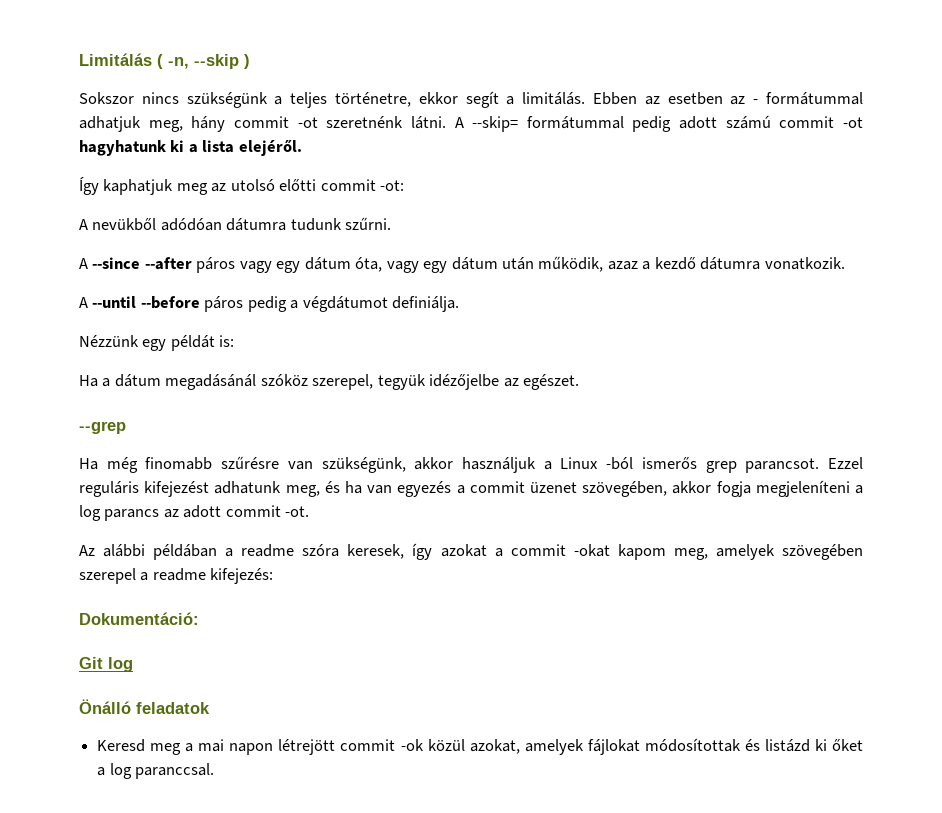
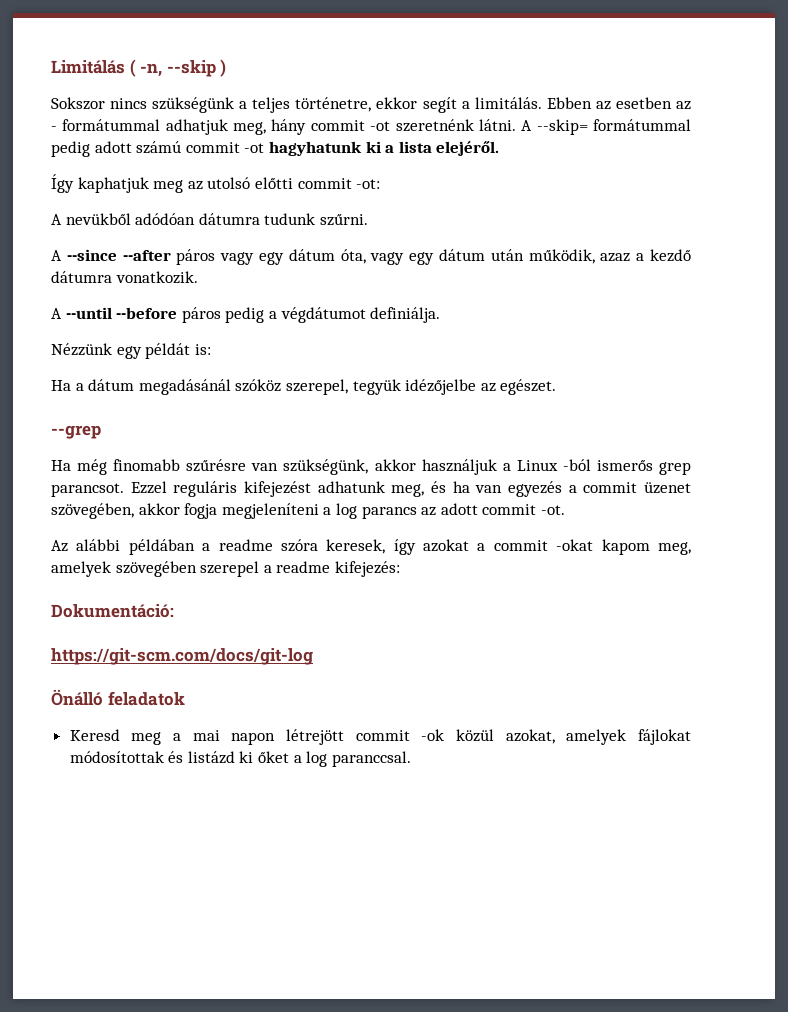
[79,657,133,672] Git log -> [51,648,313,665] https://git-scm.com/docs/git-log

